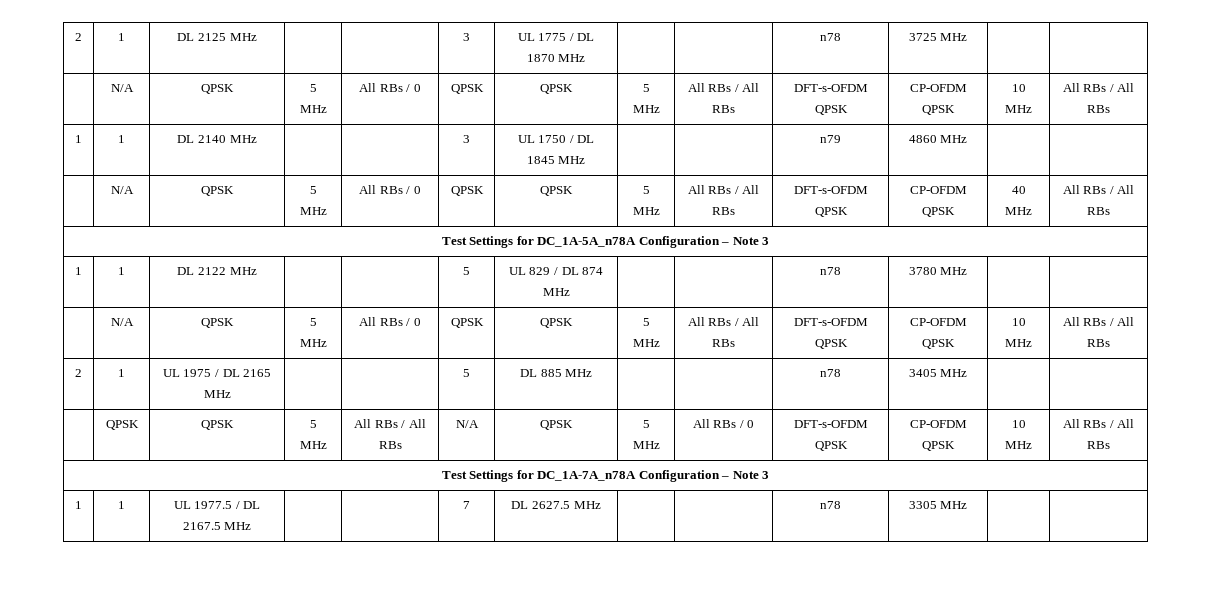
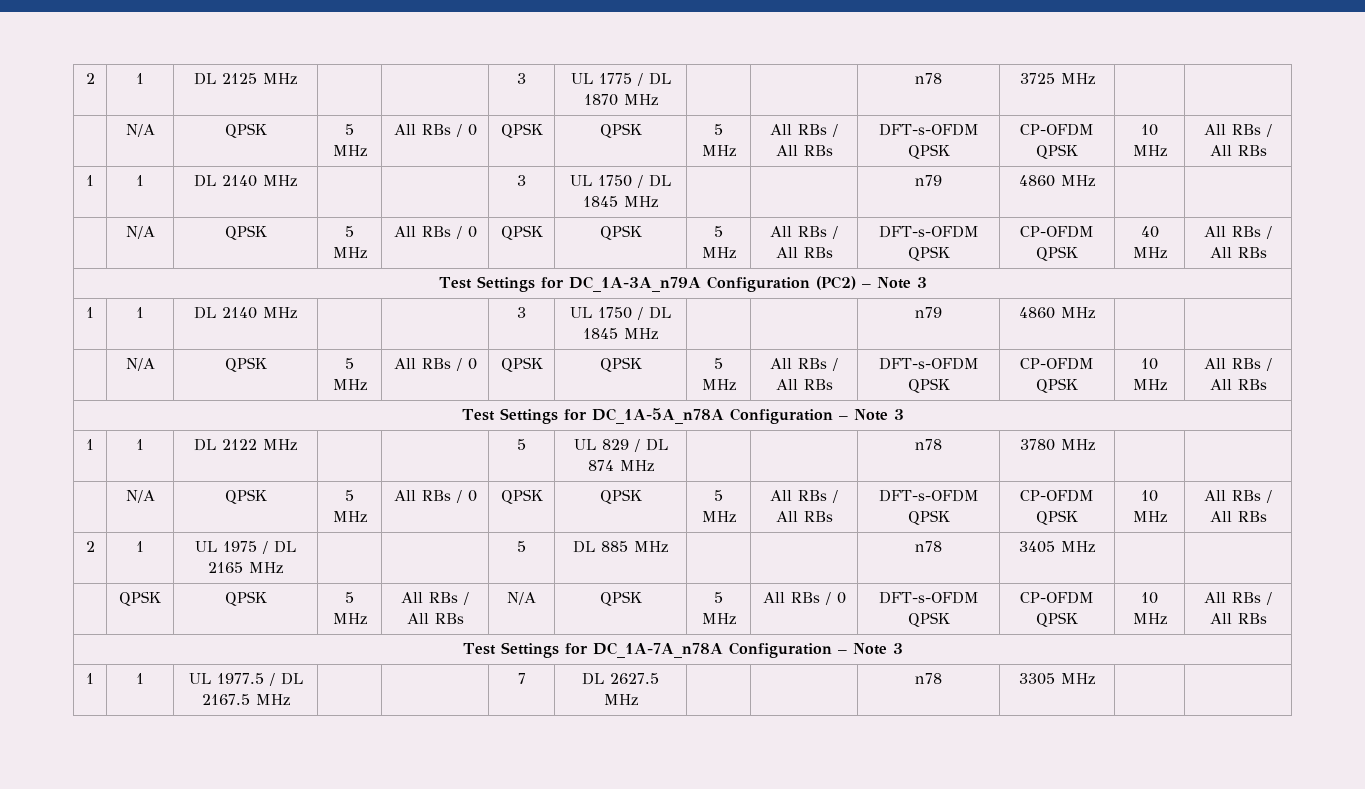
(1110, 211) none -> [438,276,927,292] [86,307,94,318] [136,307,144,318] [194,306,297,319] [517,307,526,318] [570,306,671,320] [583,328,658,340] [915,307,942,318] [1019,307,1095,319] [125,358,155,371] [224,357,267,372] [345,358,354,369] [332,379,367,391] [393,358,477,371] [500,357,543,372] [599,357,642,372] [714,358,723,369] [701,379,736,391] [770,358,838,371] [775,379,833,390] [878,357,979,370] [907,378,950,393] [1020,357,1094,370] [1036,378,1078,393] [1141,358,1158,370] [1132,379,1167,391] [1204,358,1272,371] [1209,379,1267,390] // Test Settings for DC_1A-3A_n79A Configuration (PC2) – Note 3 // 1 | 1 | DL 2140 MHz | | | 3 | UL 1750 / DL 1845 MHz | | | n79 | 4860 MHz | | // | N/A | QPSK | 5 MHz | All RBs / 0 | QPSK | QPSK | 5 MHz | All RBs / All RBs | DFT-s-OFDM QPSK | CP-OFDM QPSK | 10 MHz | All RBs / All RBs

